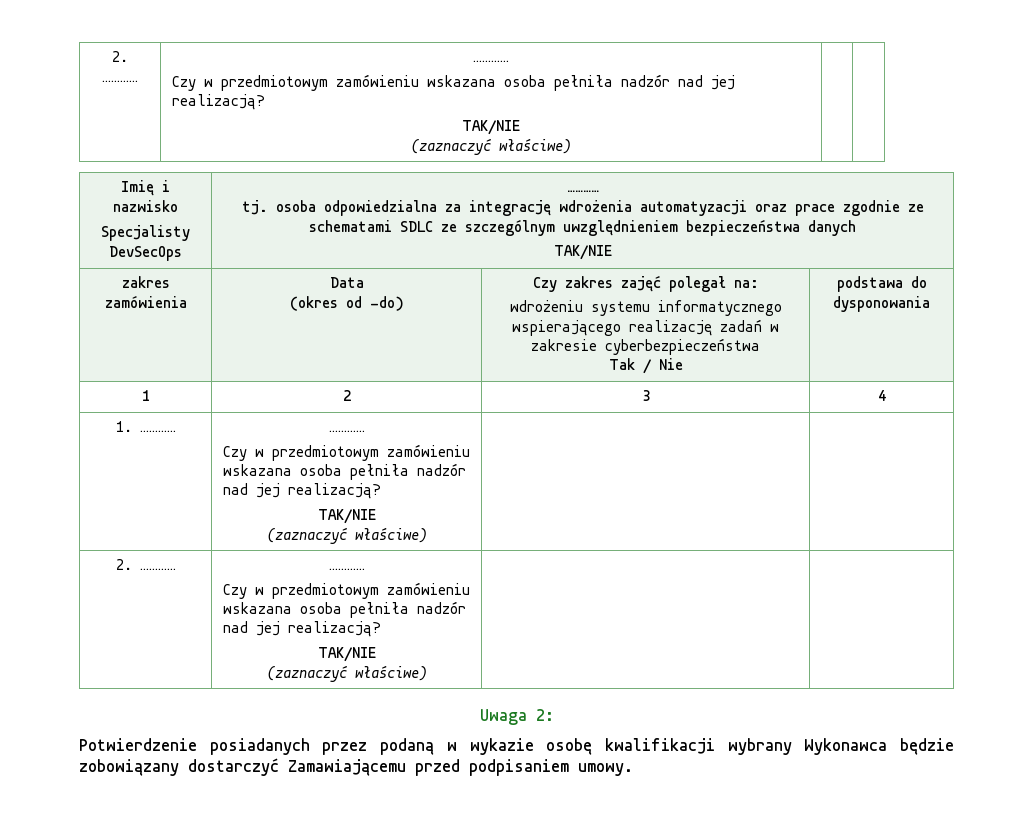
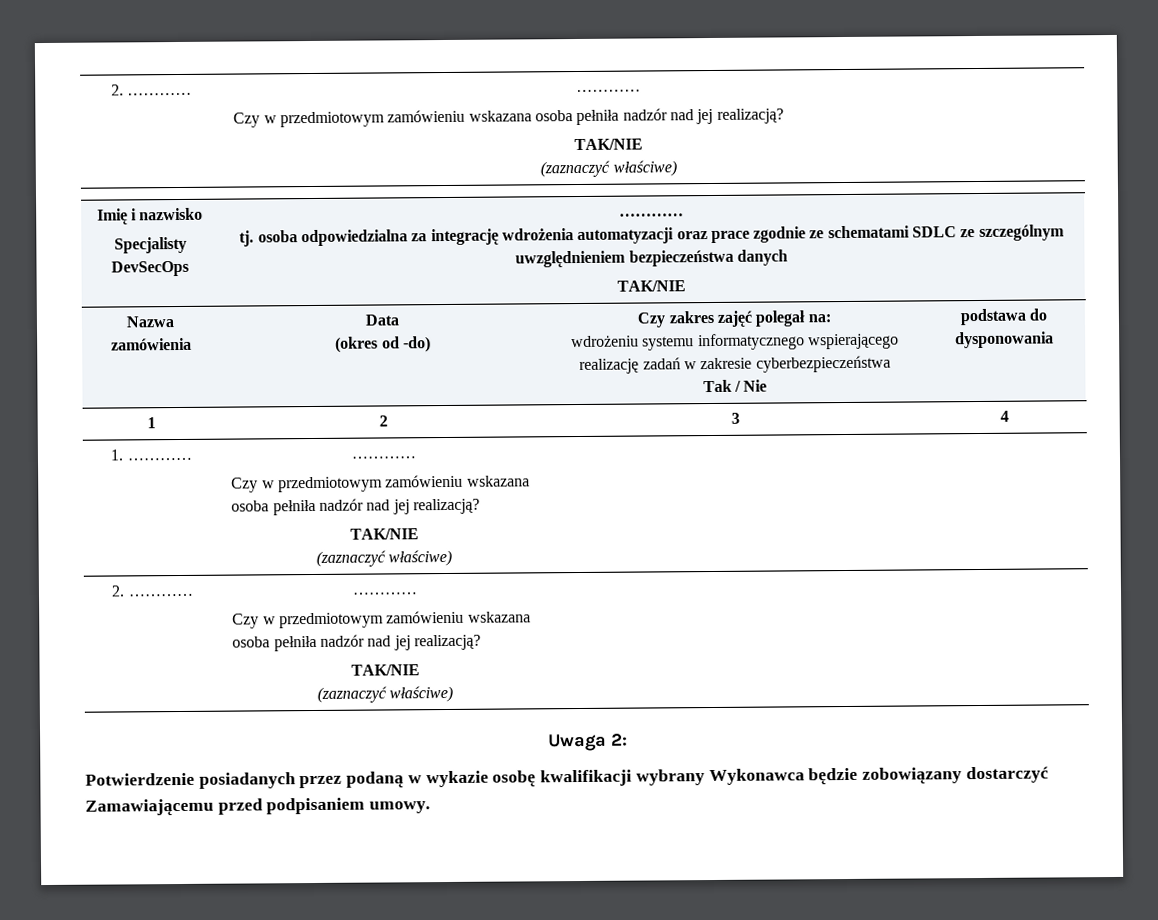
[121,276,170,288] zakres -> [126,316,174,328] Nazwa

